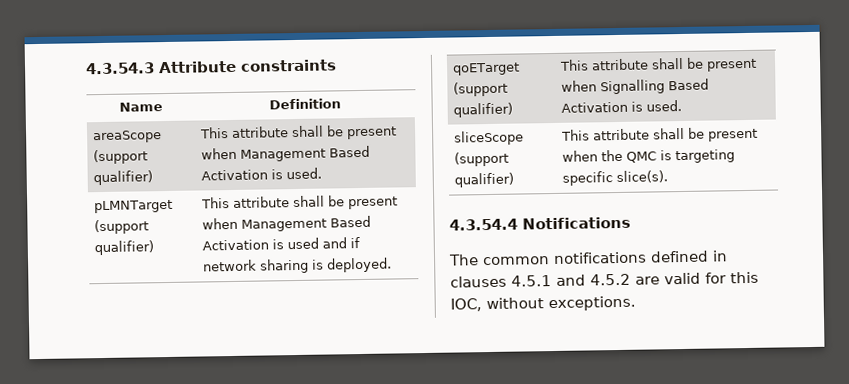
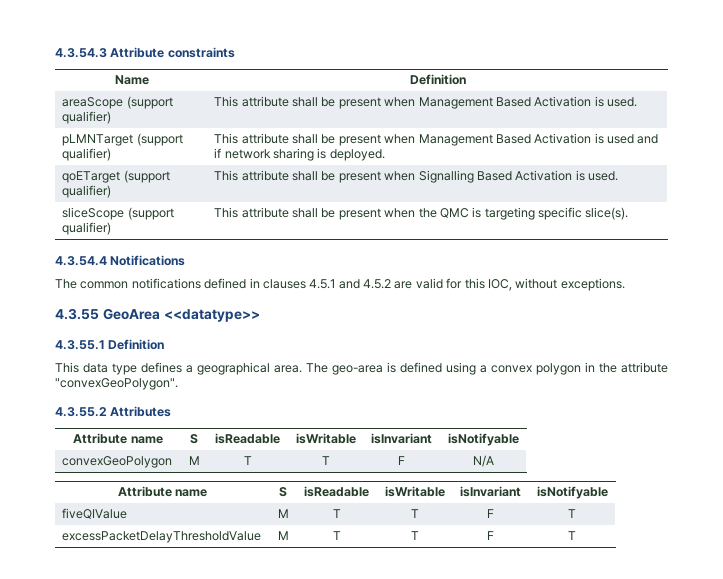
(636, 303) none -> [55,308,260,322] [55,339,165,350] [55,362,668,375] [55,378,178,390] [55,406,172,417] [73,433,163,444] [190,434,198,444] [215,433,280,444] [295,433,356,444] [371,433,432,444] [447,433,519,446] [62,456,173,468] [188,456,200,465] [243,456,252,465] [321,456,330,465] [398,456,405,465] [472,455,494,467] [117,486,208,497] [279,487,287,497] [304,486,369,497] [384,486,445,497] [460,486,521,497] [536,486,608,499] [62,508,128,519] [277,509,289,518] [332,509,341,518] [410,509,419,518] [487,509,494,518] [568,509,576,518] [62,531,262,543] [277,531,289,540] [332,531,341,540] [410,531,419,540] [487,531,494,540] [568,531,576,540] // 4.3.55 GeoArea <<datatype>> // 4.3.55.1 Definition // This data type defines a geographical area. The geo-area is defined using a convex polygon in the attribute "convexGeoPolygon". // 4.3.55.2 Attributes // Attribute name | S | isReadable | isWritable | isInvariant | isNotifyable // convexGeoPolygon | M | T | T | F | N/A // Attribute name | S | isReadable | isWritable | isInvariant | isNotifyable // fiveQIValue | M | T | T | F | T // excessPacketDelayThresholdValue | M | T | T | F | T

